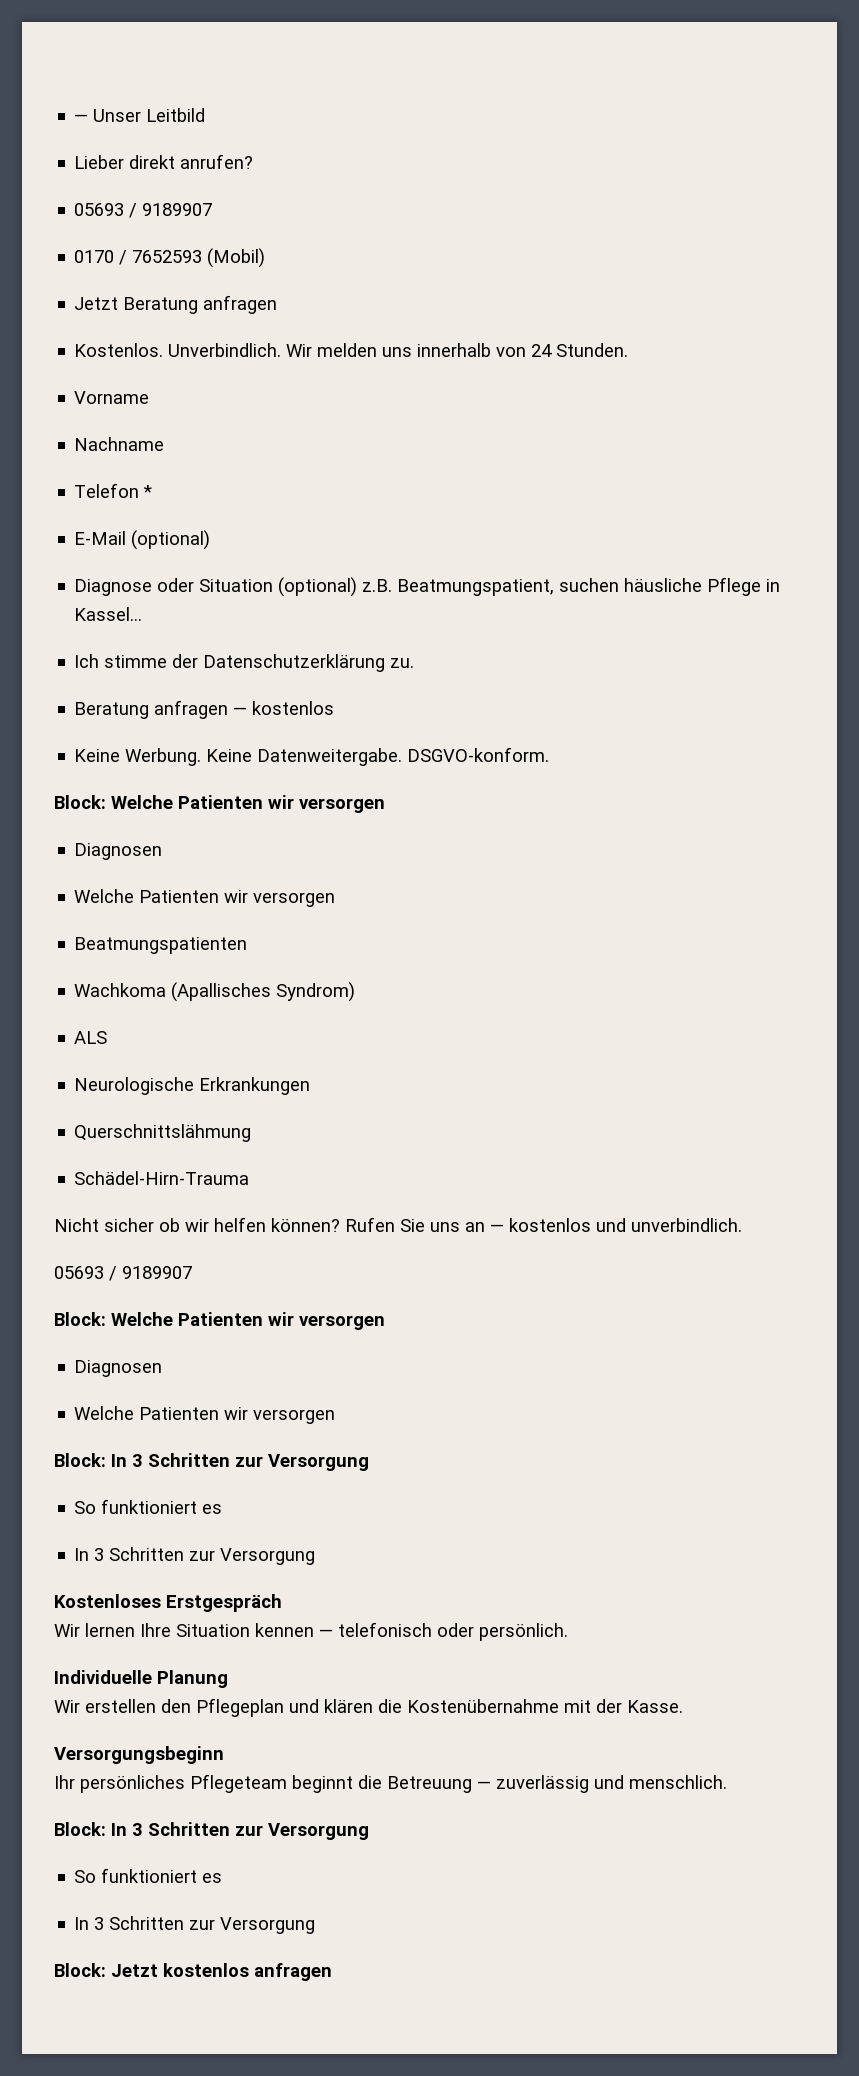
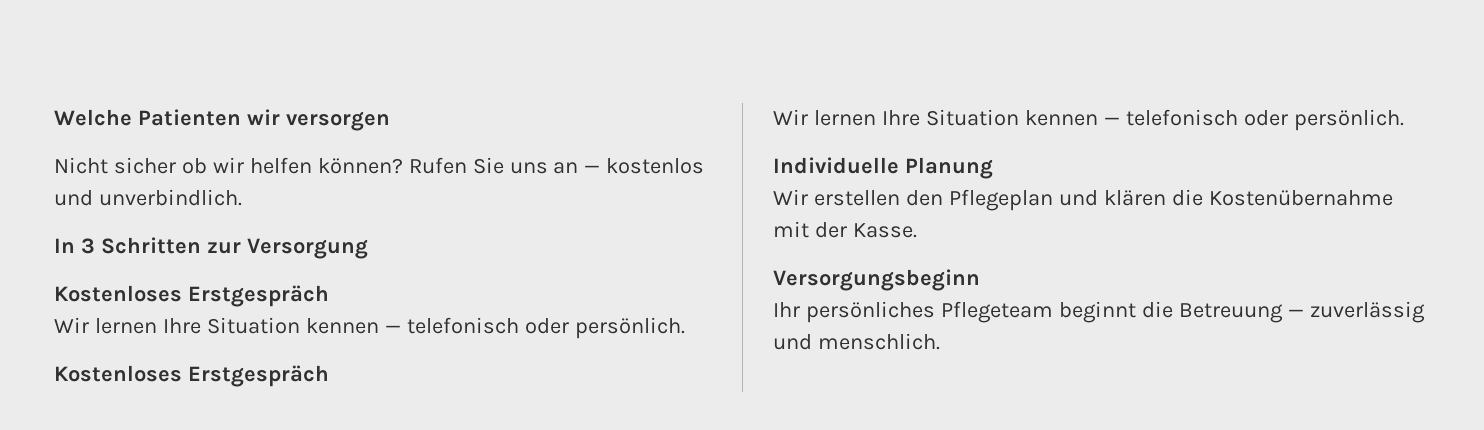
[74,108,206,122] [74,154,254,169] [74,203,213,218] [74,248,266,268] [74,295,278,314] [74,343,629,357] [74,391,150,404] [74,437,165,451] [74,483,153,498] [74,530,211,550] [74,577,781,597] [74,607,143,621] [74,654,415,672] [74,700,335,719] [74,747,550,766] [54,795,385,813] [74,843,163,860] [74,889,336,907] [74,937,248,954] [74,982,356,1002] [74,1031,108,1044] [74,1077,311,1095] [74,1124,252,1142] [74,1171,250,1185] — Unser Leitbild // Lieber direkt anrufen? // 05693 / 9189907 // 0170 / 7652593 (Mobil) // Jetzt Beratung anfragen // Kostenlos. Unverbindlich. Wir melden uns innerhalb von 24 Stunden. // Vorname // Nachname // Telefon * // E-Mail (optional) // Diagnose oder Situation (optional) z.B. Beatmungspatient, suchen häusliche Pflege in Kassel... // Ich stimme der Datenschutzerklärung zu. // Beratung anfragen — kostenlos // Keine Werbung. Keine Datenweitergabe. DSGVO-konform. // Block: Welche Patienten wir versorgen // Diagnosen // Welche Patienten wir versorgen // Beatmungspatienten // Wachkoma (Apallisches Syndrom) // ALS // Neurologische Erkrankungen // Querschnittslähmung // Schädel-Hirn-Trauma -> [54,109,390,131] Welche Patienten wir versorgen
[54,1266,192,1281] [54,1312,385,1330] [74,1360,163,1377] [74,1406,336,1424] [54,1453,369,1471] [74,1499,223,1514] [74,1547,316,1565] 05693 / 9189907 // Block: Welche Patienten wir versorgen // Diagnosen // Welche Patienten wir versorgen // Block: In 3 Schritten zur Versorgung // So funktioniert es // In 3 Schritten zur Versorgung -> [54,237,368,259] [54,285,329,307] [54,317,685,339] In 3 Schritten zur Versorgung // Kostenloses Erstgespräch // Wir lernen Ihre Situation kennen — telefonisch oder persönlich.
[54,1822,369,1840] [74,1868,223,1883] [74,1916,316,1934] [54,1963,332,1981] // Block: In 3 Schritten zur Versorgung // So funktioniert es // In 3 Schritten zur Versorgung // Block: Jetzt kostenlos anfragen -> (940, 341) none

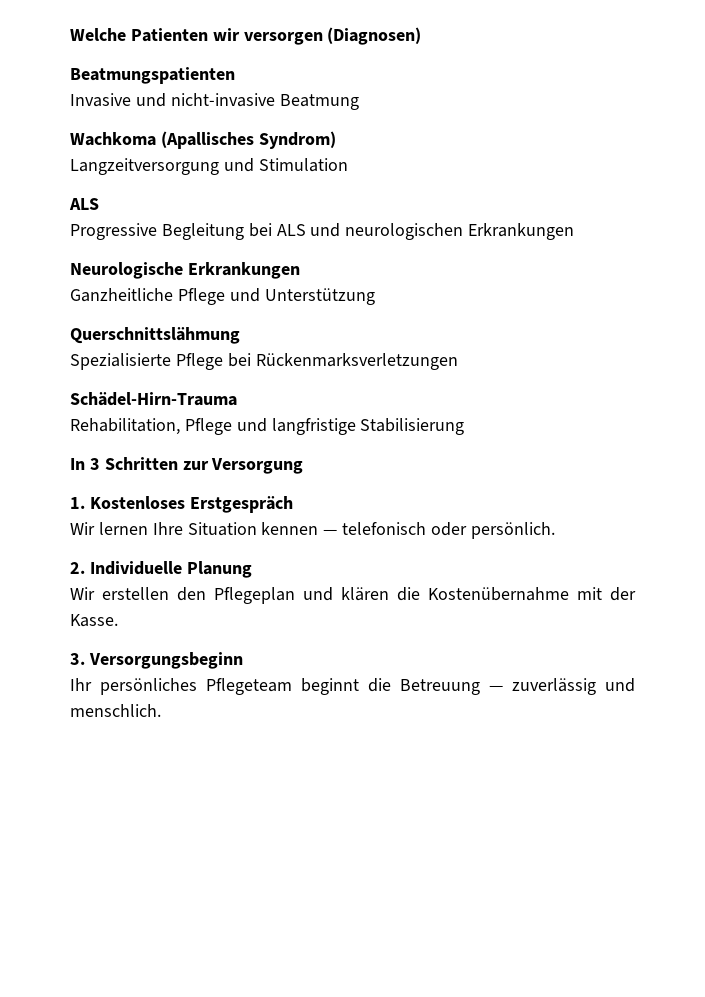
[54,157,705,174] [54,189,242,206] // Nicht sicher ob wir helfen können? Rufen Sie uns an — kostenlos und unverbindlich. -> [327,27,422,45] [70,67,235,84] [70,93,359,110] [70,131,336,149] [70,158,348,175] [69,198,99,210] [70,223,575,240] [70,262,300,279] [70,288,375,305] [70,327,240,344] [70,353,458,370] [70,392,237,406] [70,418,465,435] (Diagnosen) // Beatmungspatienten // Invasive und nicht-invasive Beatmung // Wachkoma (Apallisches Syndrom) // Langzeitversorgung und Stimulation // ALS // Progressive Begleitung bei ALS und neurologischen Erkrankungen // Neurologische Erkrankungen // Ganzheitliche Pflege und Unterstützung // Querschnittslähmung // Spezialisierte Pflege bei Rückenmarksverletzungen // Schädel-Hirn-Trauma // Rehabilitation, Pflege und langfristige Stabilisierung
(368, 248) none -> [70,497,85,509] 1.
[54,365,329,387] [773,109,1404,131] Kostenloses Erstgespräch // Wir lernen Ihre Situation kennen — telefonisch oder persönlich. // -> [70,562,85,574] 2.
(917, 230) none -> [70,653,85,665] 3.

